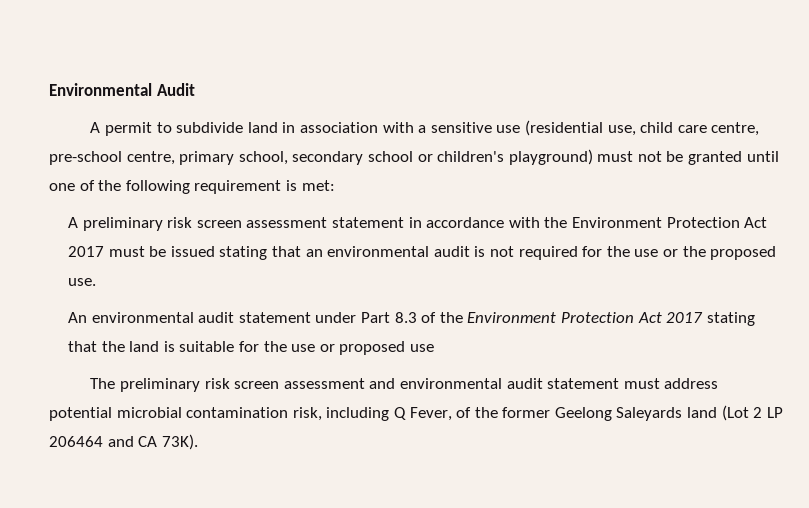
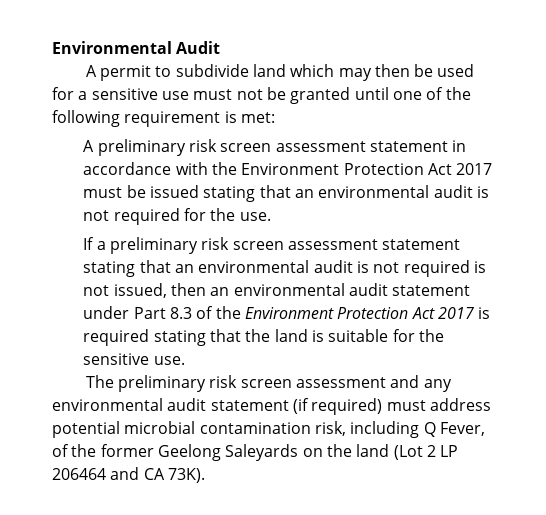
[282,120,760,136] [49,149,593,165] in association with a sensitive use (residential use, child care centre, pre-school centre, primary school, secondary school or children's playground) -> [290,64,475,81] [52,87,189,100] which may then be used for a sensitive use
[634,246,777,260] [68,278,97,286] [68,312,88,323] use or the proposed use. // An -> [239,212,271,221] [83,237,461,254] [83,260,486,277] [83,283,230,298] use. // If a preliminary risk screen assessment statement stating that an environmental audit is not required is not issued, then an
(704, 317) none -> [478,307,491,319] [83,329,150,346] is required
[291,341,434,355] use or proposed use -> [83,353,185,365] sensitive use.
[399,378,620,389] environmental audit statement -> [423,379,452,392] [52,398,383,415] any environmental audit statement (if required)
(683, 414) none -> [302,444,352,457] on the

